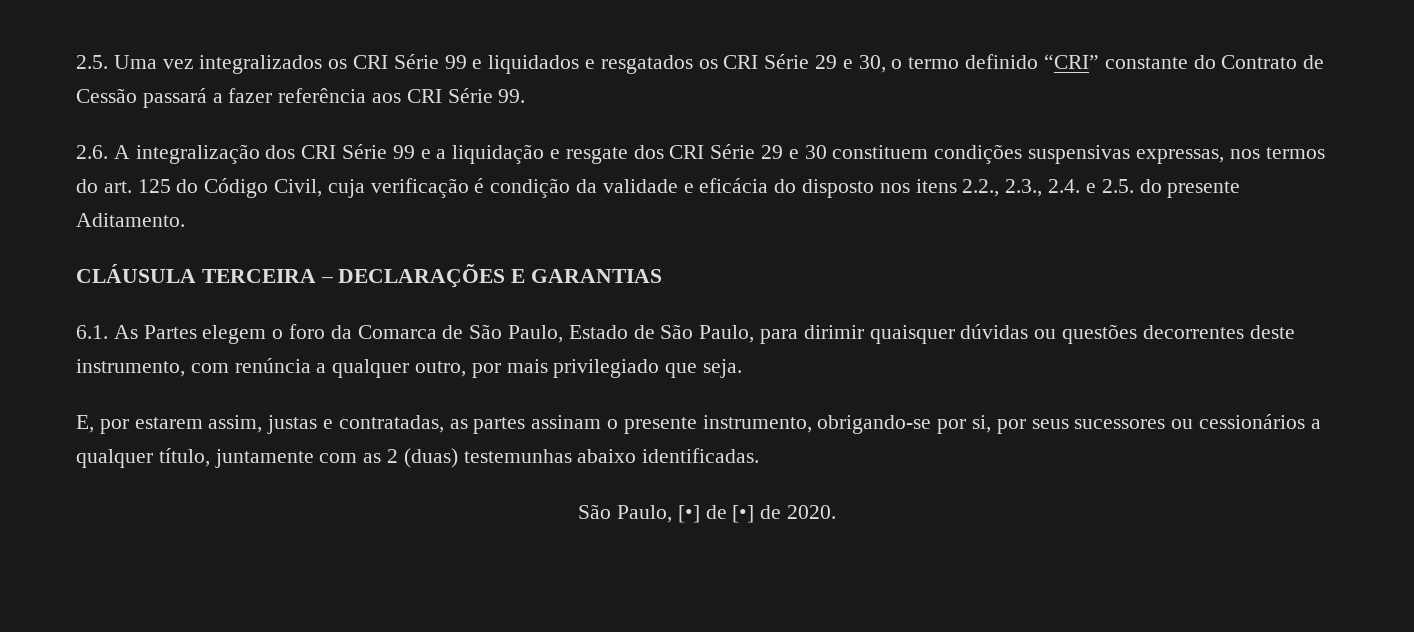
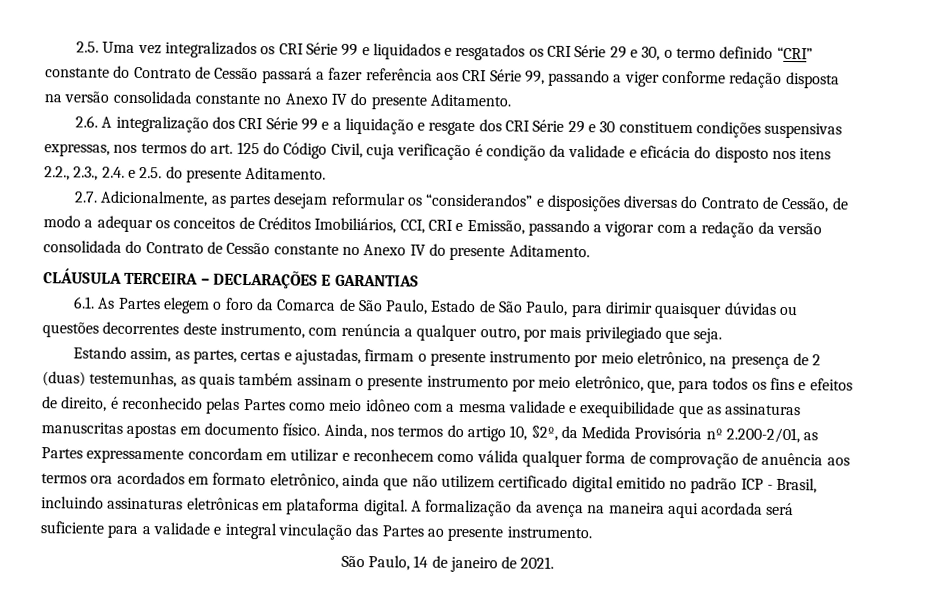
[498,89,526,103] 99. -> [524,69,840,89] [44,90,511,110] 99, passando a viger conforme redação disposta na versão consolidada constante no Anexo IV do presente Aditamento.
(185, 220) none -> [73,190,849,213] [43,215,823,238] [43,240,590,261] // 2.7. Adicionalmente, as partes desejam reformular os “considerandos” e disposições diversas do Contrato de Cessão, de modo a adequar os conceitos de Créditos Imobiliários, CCI, CRI e Emissão, passando a vigorar com a redação da versão consolidada do Contrato de Cessão constante no Anexo IV do presente Aditamento.
[76,414,1321,434] [76,448,760,468] [578,504,836,523] E, por estarem assim, justas e contratadas, as partes assinam o presente instrumento, obrigando-se por si, por seus sucessores ou cessionários a qualquer título, juntamente com as 2 (duas) testemunhas abaixo identificadas. // São Paulo, [•] de [•] de 2020. -> [72,346,822,370] [42,371,853,394] [42,396,802,419] [41,422,819,444] [41,447,850,469] [41,471,818,494] [41,496,795,519] [40,521,592,542] [340,555,555,573] Estando assim, as partes, certas e ajustadas, firmam o presente instrumento por meio eletrônico, na presença de 2 (duas) testemunhas, as quais também assinam o presente instrumento por meio eletrônico, que, para todos os fins e efeitos de direito, é reconhecido pelas Partes como meio idôneo com a mesma validade e exequibilidade que as assinaturas manuscritas apostas em documento físico. Ainda, nos termos do artigo 10, §2º, da Medida Provisória nº 2.200-2/01, as Partes expressamente concordam em utilizar e reconhecem como válida qualquer forma de comprovação de anuência aos termos ora acordados em formato eletrônico, ainda que não utilizem certificado digital emitido no padrão ICP - Brasil, incluindo assinaturas eletrônicas em plataforma digital. A formalização da avença na maneira aqui acordada será suficiente para a validade e integral vinculação das Partes ao presente instrumento. // São Paulo, 14 de janeiro de 2021.

